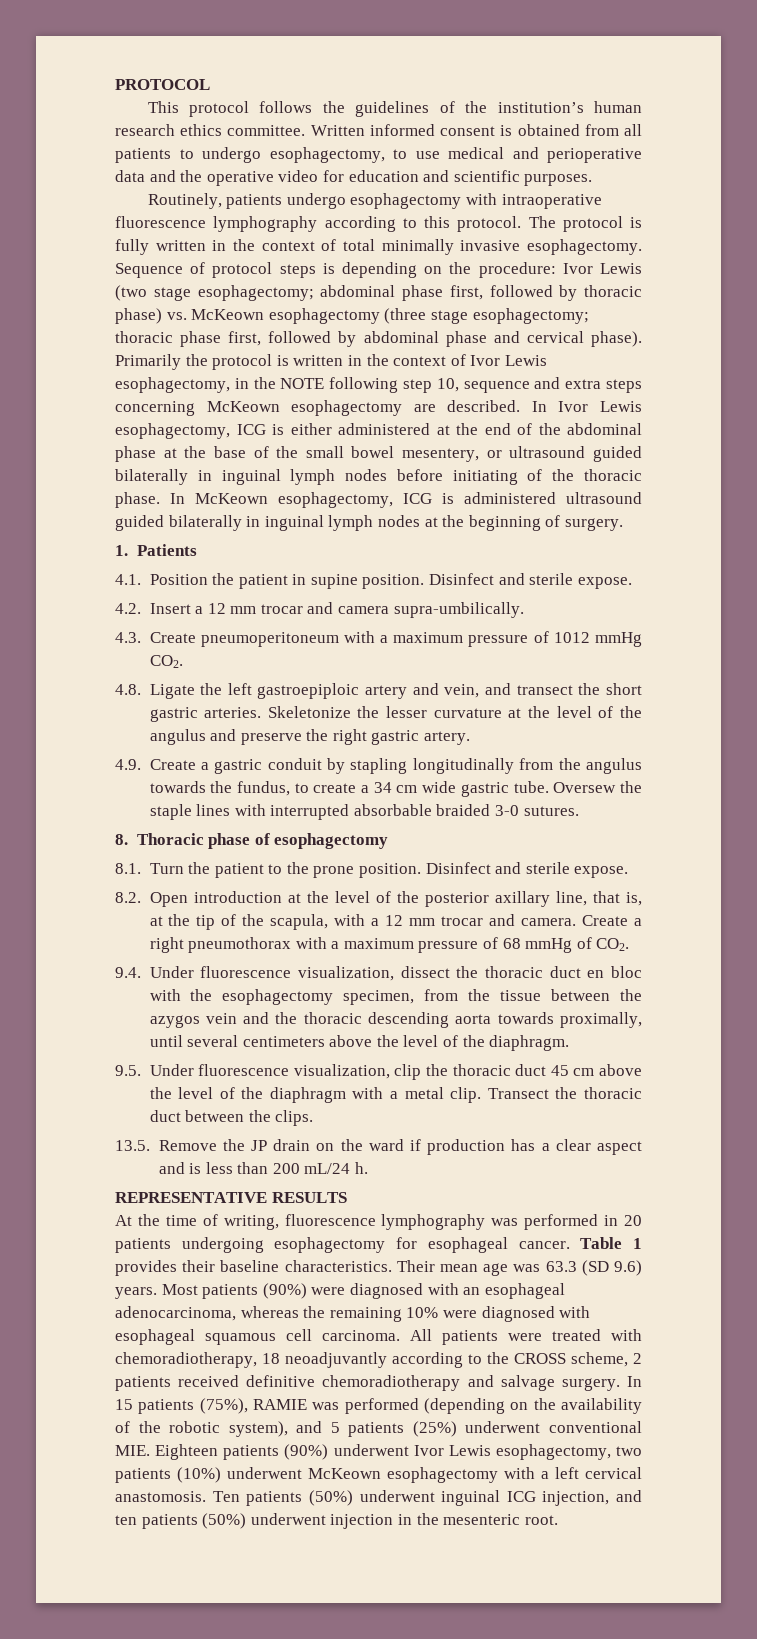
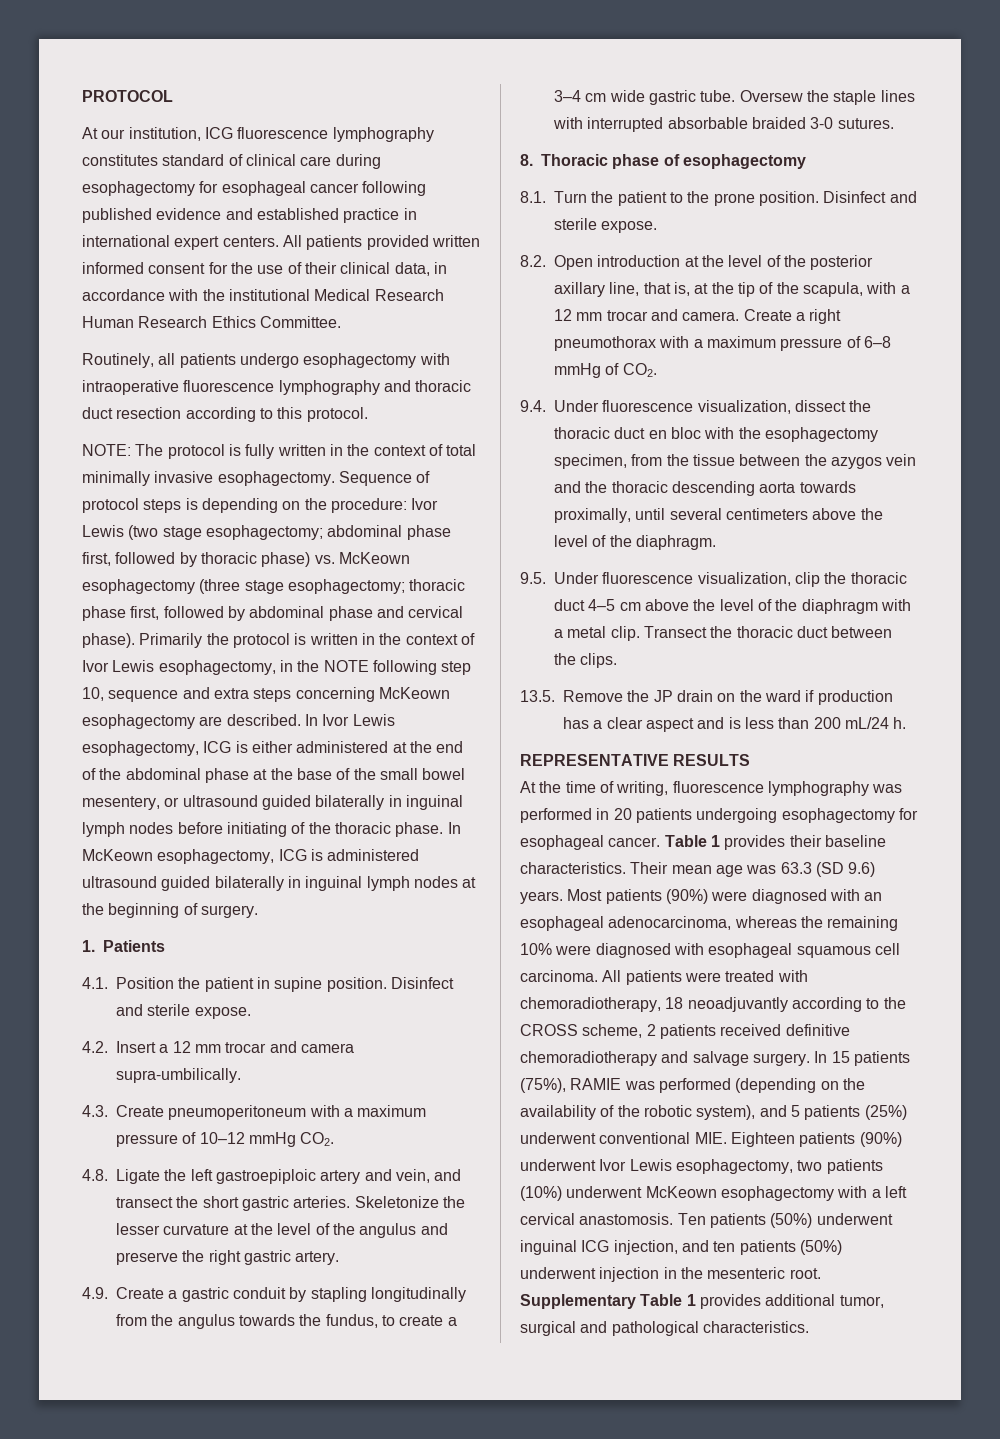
[147,101,642,117] [115,124,642,136] [115,147,642,163] [115,170,593,186] This protocol follows the guidelines of the institution’s human research ethics committee. Written informed consent is obtained from all patients to undergo esophagectomy, to use medical and perioperative data and the operative video for education and scientific purposes. -> [82,127,434,142] [82,154,381,169] [82,181,427,196] [82,208,417,223] [82,235,480,250] [82,262,447,276] [82,289,444,301] [82,316,341,328] At our institution, ICG fluorescence lymphography constitutes standard of clinical care during esophagectomy for esophageal cancer following published evidence and established practice in international expert centers. All patients provided written informed consent for the use of their clinical data, in accordance with the institutional Medical Research Human Research Ethics Committee.
(222, 201) none -> [158,353,176,365] all
(318, 224) none -> [383,380,472,392] [82,407,182,419] and thoracic duct resection
(522, 224) none -> [82,444,131,456] // NOTE:
[553,632,590,643] 1012 -> [199,1132,245,1144] 10–12
[373,782,392,793] 34 -> [554,90,581,102] 3–4
[502,938,521,949] 68 -> [863,336,891,348] 6–8
[550,1065,569,1076] 45 -> [588,599,616,611] 4–5
(558, 1520) none -> [520,1294,884,1309] [520,1321,809,1336] Supplementary Table 1 provides additional tumor, surgical and pathological characteristics.

